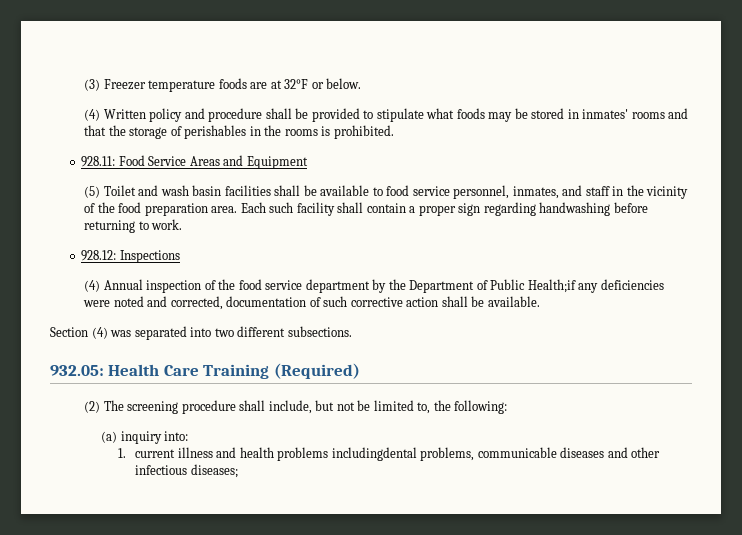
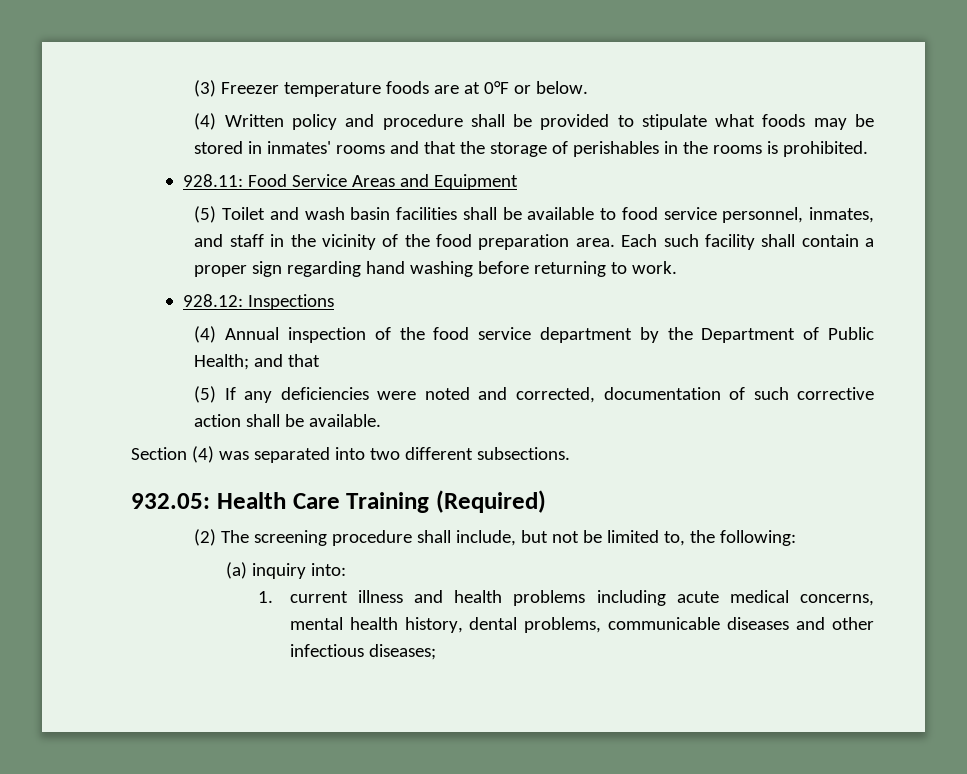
[284,79,309,89] 32°F -> [484,81,510,94] 0°F
[539,202,611,216] handwashing -> [366,261,474,277] hand washing
[527,279,576,293] Health;if -> [194,354,321,370] [194,386,236,403] Health; and that // (5) If
[331,447,417,461] includingdental -> [596,590,874,606] [289,617,518,633] including acute medical concerns, mental health history, dental

